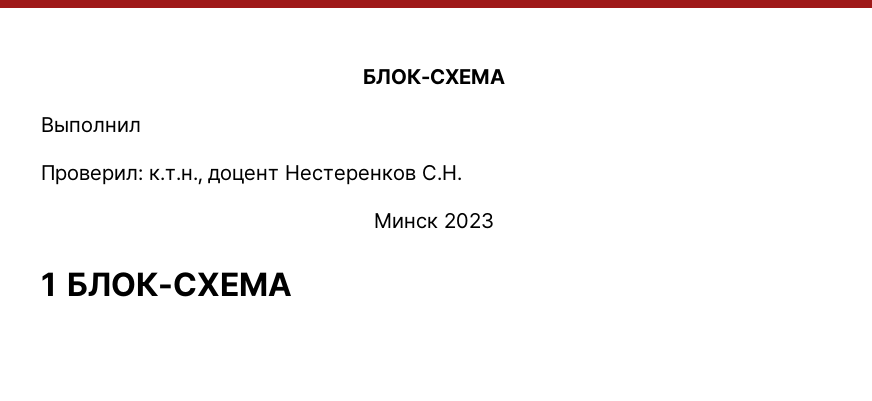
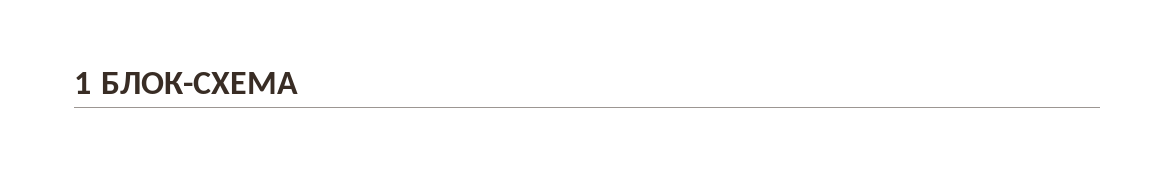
[363,68,505,85] [41,117,141,133] [41,164,462,185] [374,212,494,229] БЛОК-СХЕМА // Выполнил // Проверил: к.т.н., доцент Нестеренков C.Н. // Минск 2023 // -> (74, 83) none

